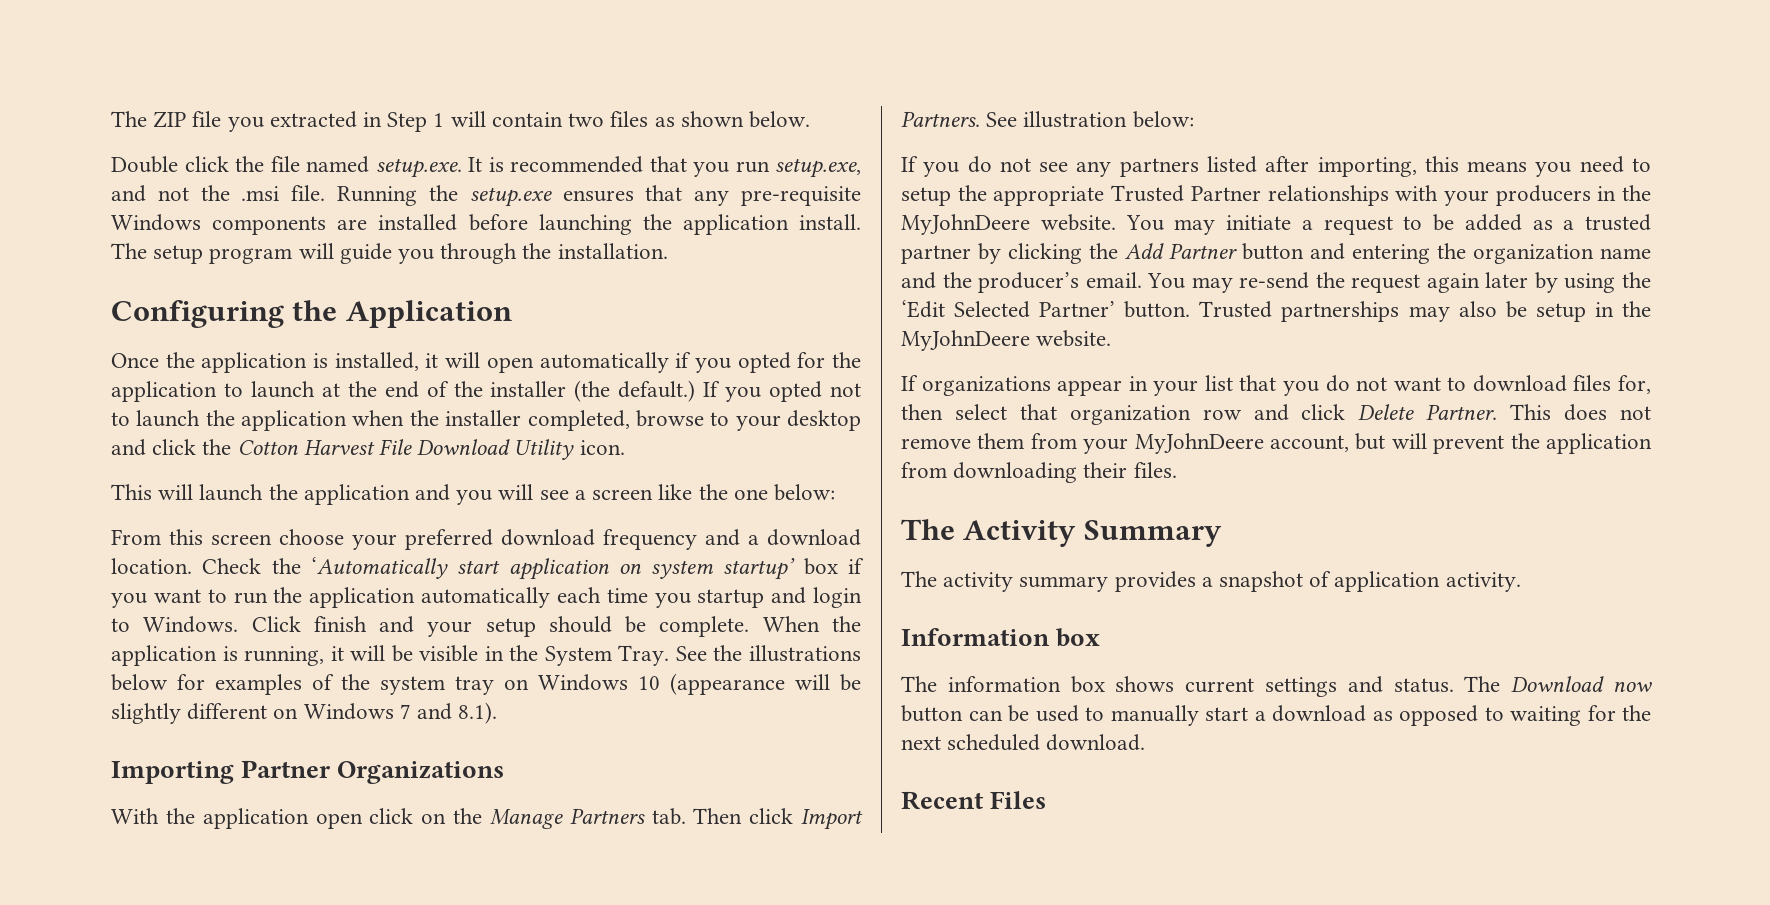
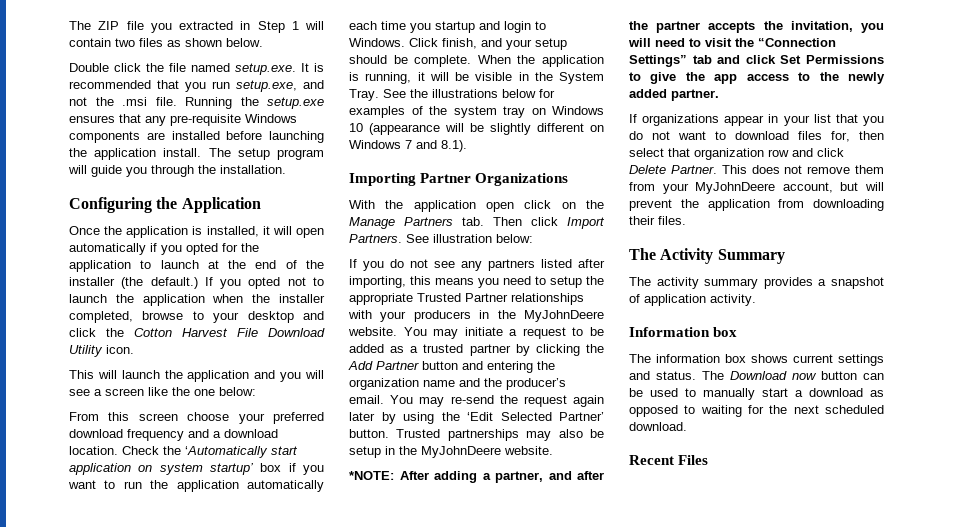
[313,616,367,632] finish -> [442,38,477,49] finish,
(1112, 338) none -> [349,471,604,483] [629,21,884,33] [628,38,836,47] [629,55,884,67] [629,72,885,84] [629,89,719,101] // *NOTE: After adding a partner, and after the partner accepts the invitation, you will need to visit the “Connection Settings” tab and click Set Permissions to give the app access to the newly added partner.

